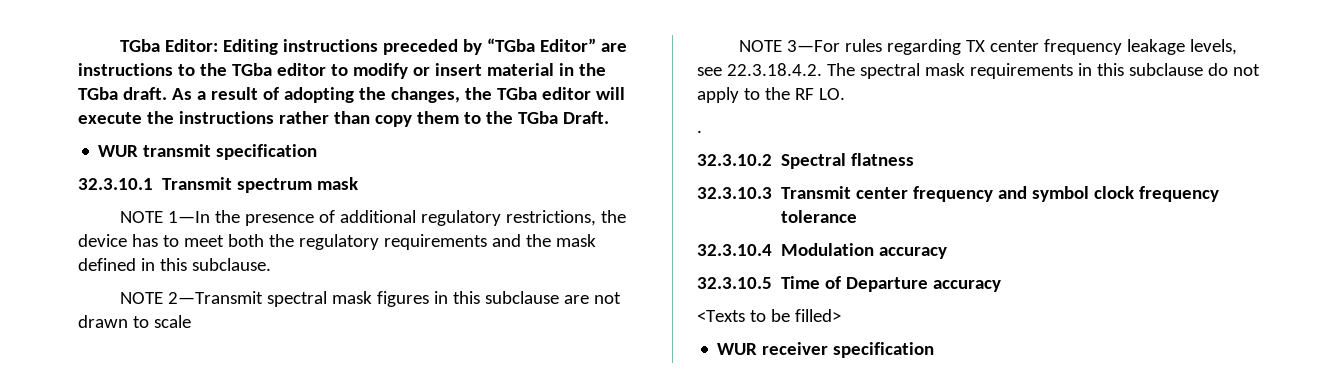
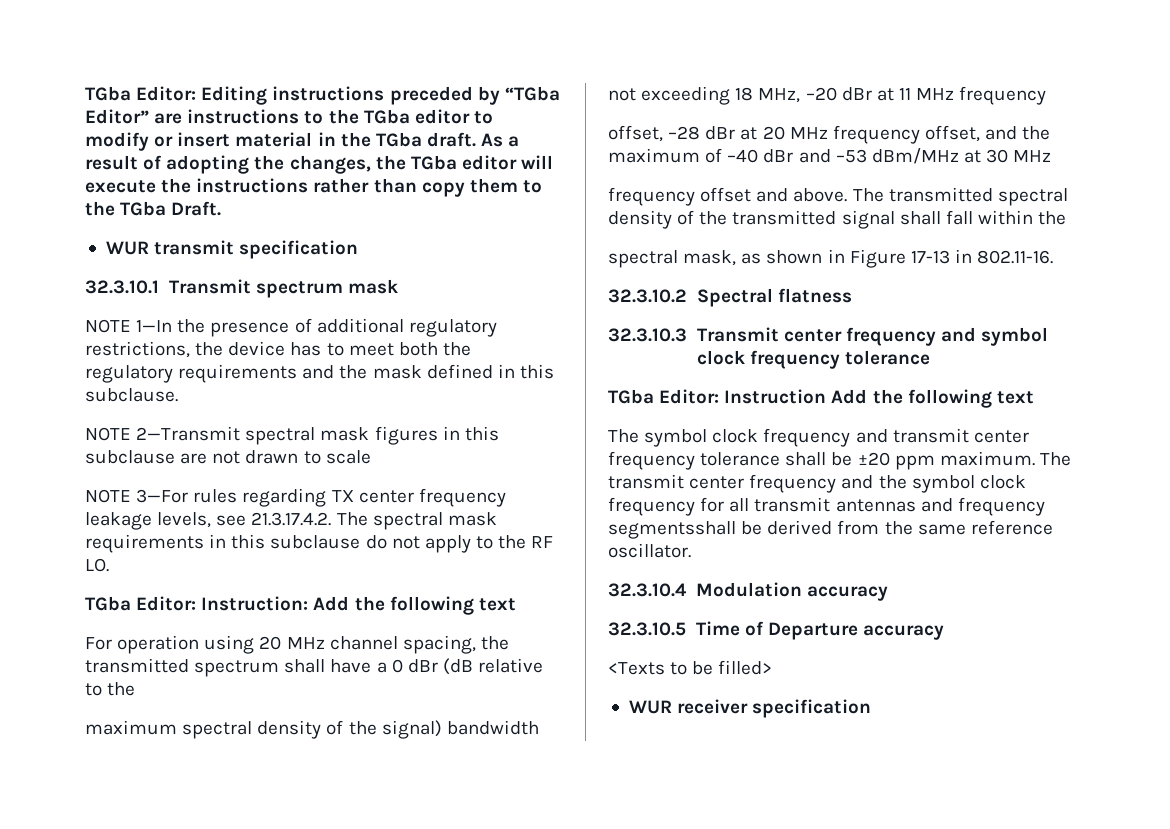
[726,63,822,76] 22.3.18.4.2. -> [251,512,332,526] 21.3.17.4.2.
[697,130,702,133] . -> [85,596,516,615] [85,635,509,654] [85,658,544,677] [85,682,136,696] [85,720,539,739] [608,86,1047,105] [608,125,1051,144] [608,148,1052,164] [608,187,1068,206] [608,210,1067,229] [608,249,1054,268] TGba Editor: Instruction: Add the following text // For operation using 20 MHz channel spacing, the transmitted spectrum shall have a 0 dBr (dB relative to the // maximum spectral density of the signal) bandwidth not exceeding 18 MHz, –20 dBr at 11 MHz frequency // offset, –28 dBr at 20 MHz frequency offset, and the maximum of –40 dBr and –53 dBm/MHz at 30 MHz // frequency offset and above. The transmitted spectral density of the transmitted signal shall fall within the // spectral mask, as shown in Figure 17-13 in 802.11-16.
(858, 216) none -> [608,389,1034,408] [608,428,1029,447] [608,451,1071,470] [608,474,1026,493] [608,497,1045,516] [608,520,1053,539] [608,543,691,558] // TGba Editor: Instruction Add the following text // The symbol clock frequency and transmit center frequency tolerance shall be ±20 ppm maximum. The transmit center frequency and the symbol clock frequency for all transmit antennas and frequency segmentsshall be derived from the same reference oscillator.

